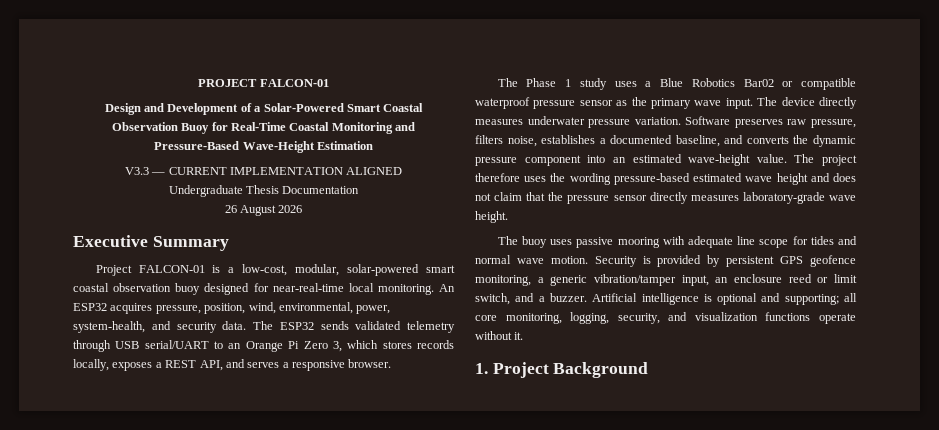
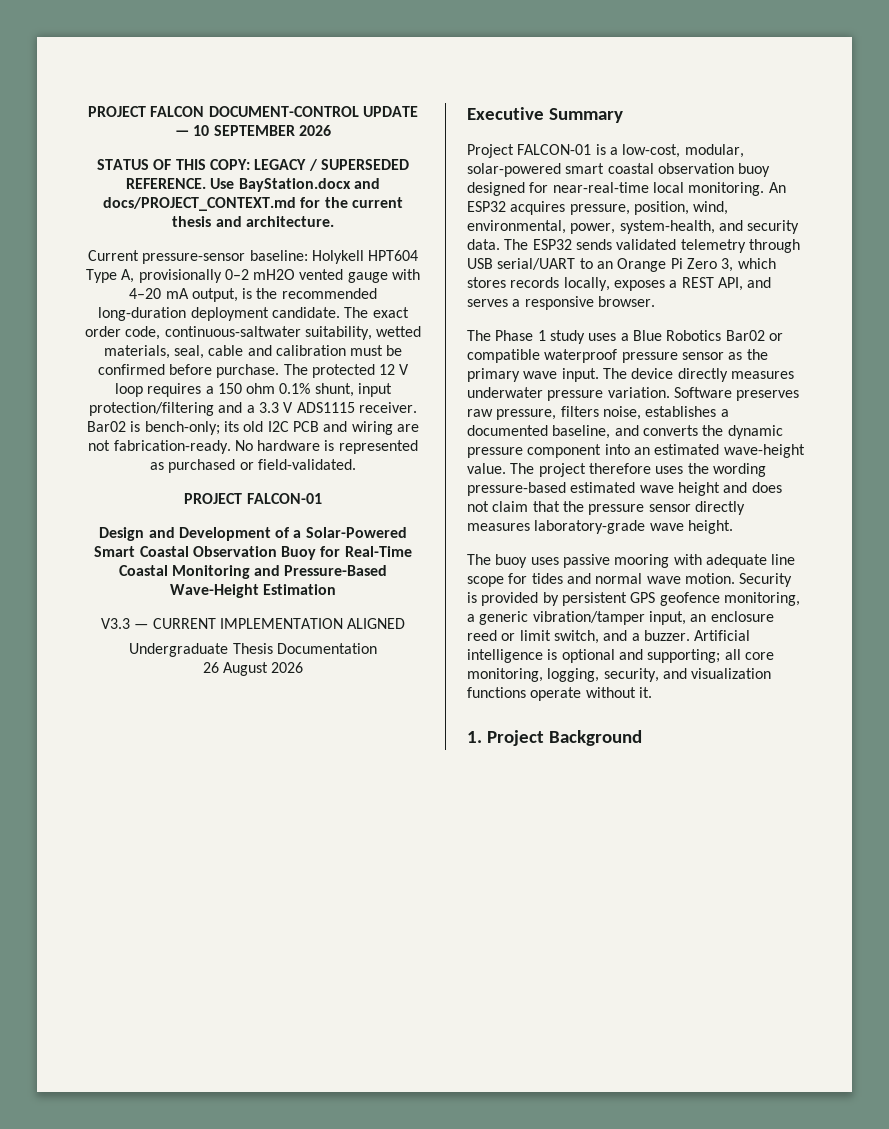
[198,79,258,87] PROJECT -> [88,106,418,117] [175,125,331,136] [97,159,409,171] [126,178,380,192] [103,197,403,211] [172,216,334,227] [87,250,419,264] [85,269,421,283] [129,288,377,302] [98,307,409,321] [84,326,422,340] [103,345,403,359] [97,364,410,378] [114,383,393,397] [89,402,417,416] [87,421,419,435] [88,440,418,454] [150,459,356,473] [184,493,243,504] PROJECT FALCON DOCUMENT-CONTROL UPDATE — 10 SEPTEMBER 2026 // STATUS OF THIS COPY: LEGACY / SUPERSEDED REFERENCE. Use BayStation.docx and docs/PROJECT_CONTEXT.md for the current thesis and architecture. // Current pressure-sensor baseline: Holykell HPT604 Type A, provisionally 0–2 mH2O vented gauge with 4–20 mA output, is the recommended long-duration deployment candidate. The exact order code, continuous-saltwater suitability, wetted materials, seal, cable and calibration must be confirmed before purchase. The protected 12 V loop requires a 150 ohm 0.1% shunt, input protection/filtering and a 3.3 V ADS1115 receiver. Bar02 is bench-only; its old I2C PCB and wiring are not fabrication-ready. No hardware is represented as purchased or field-validated. // PROJECT

